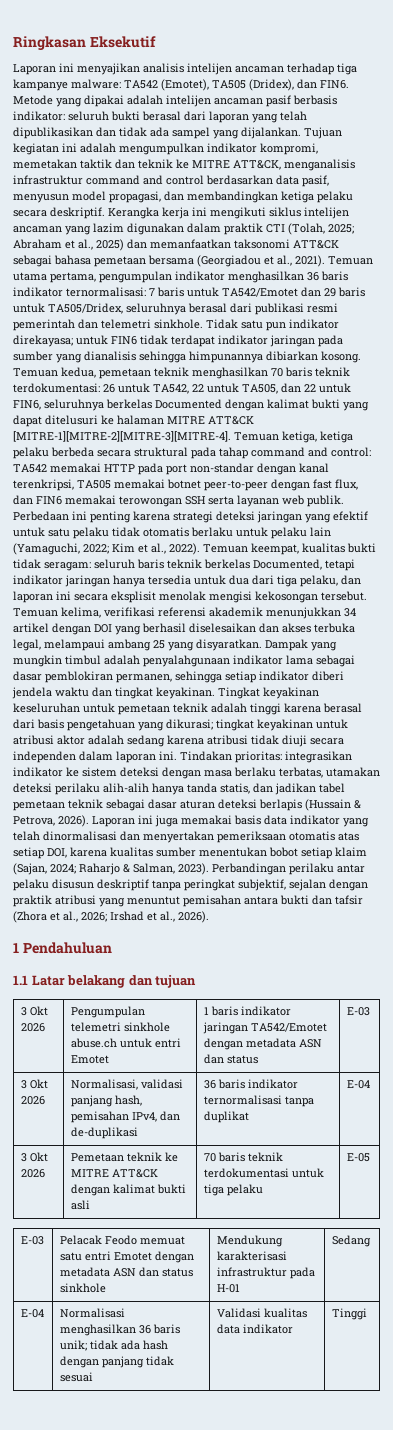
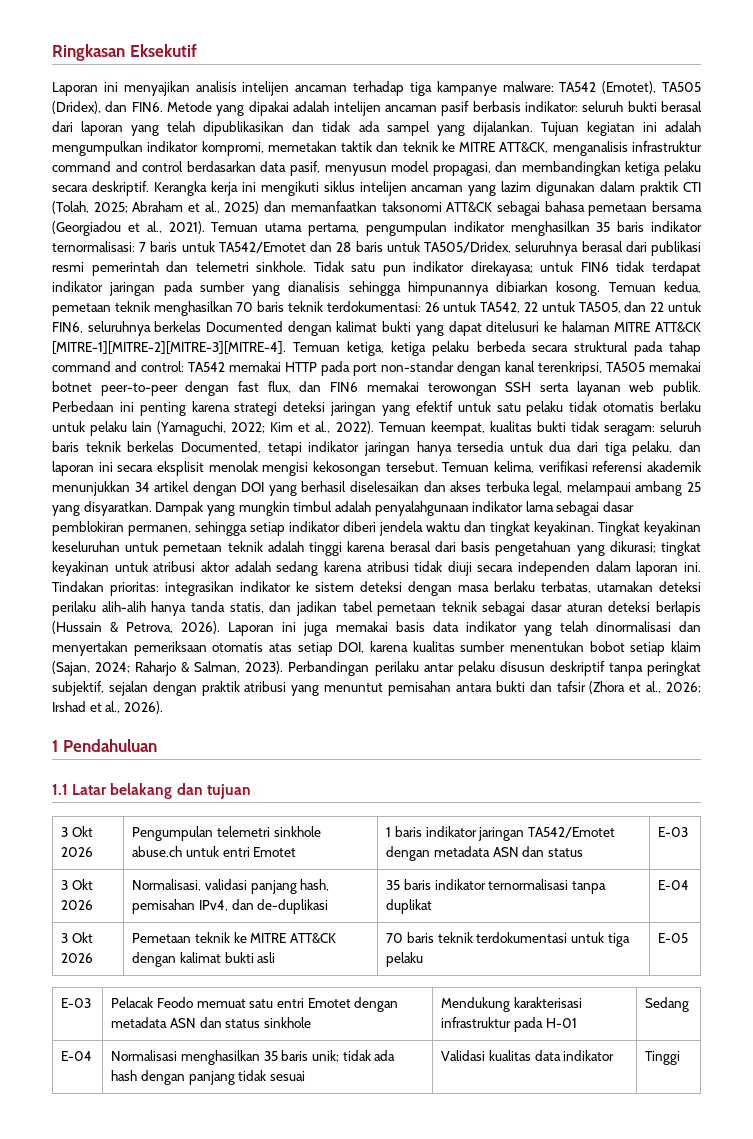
[307,272,319,281] 36 -> [596,222,611,232] 35
[324,288,336,297] 29 -> [336,242,352,252] 28
[203,1080,216,1089] 36 -> [386,880,401,890] 35
[138,1325,151,1334] 36 -> [263,1051,278,1061] 35

